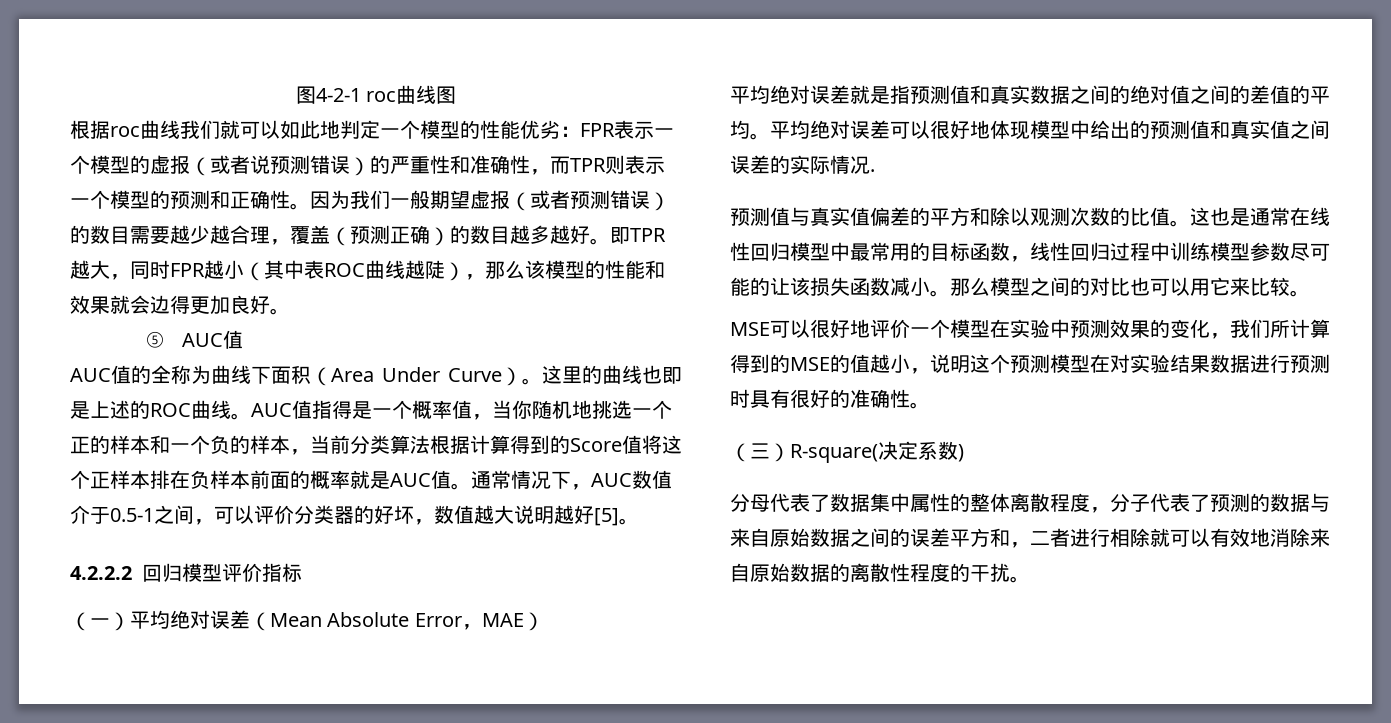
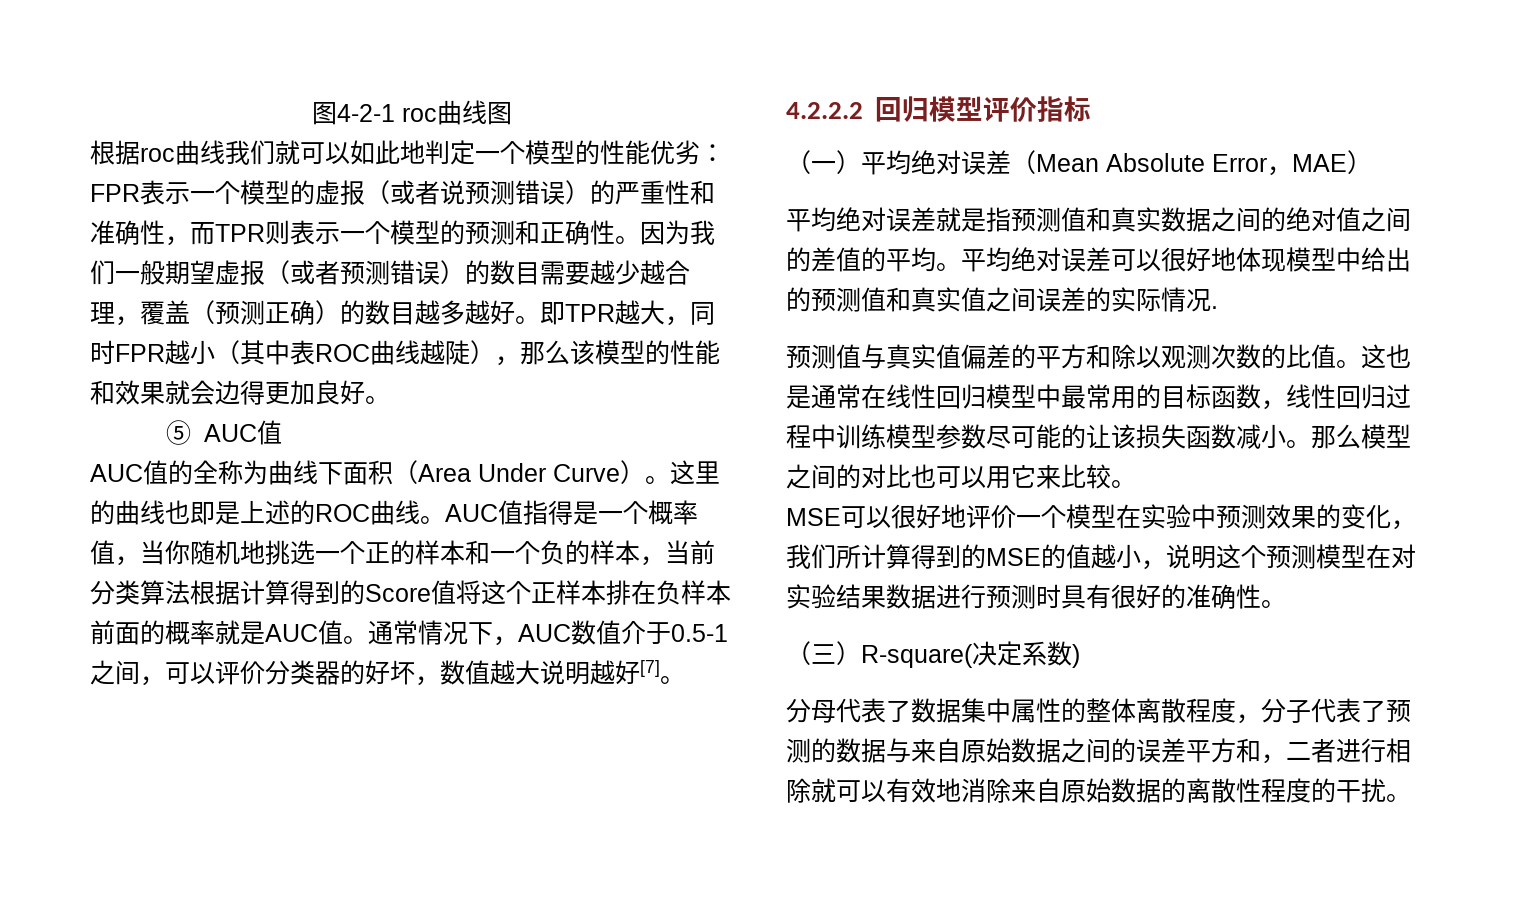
[594,508,619,526] [5] -> [640,660,660,677] [7]

